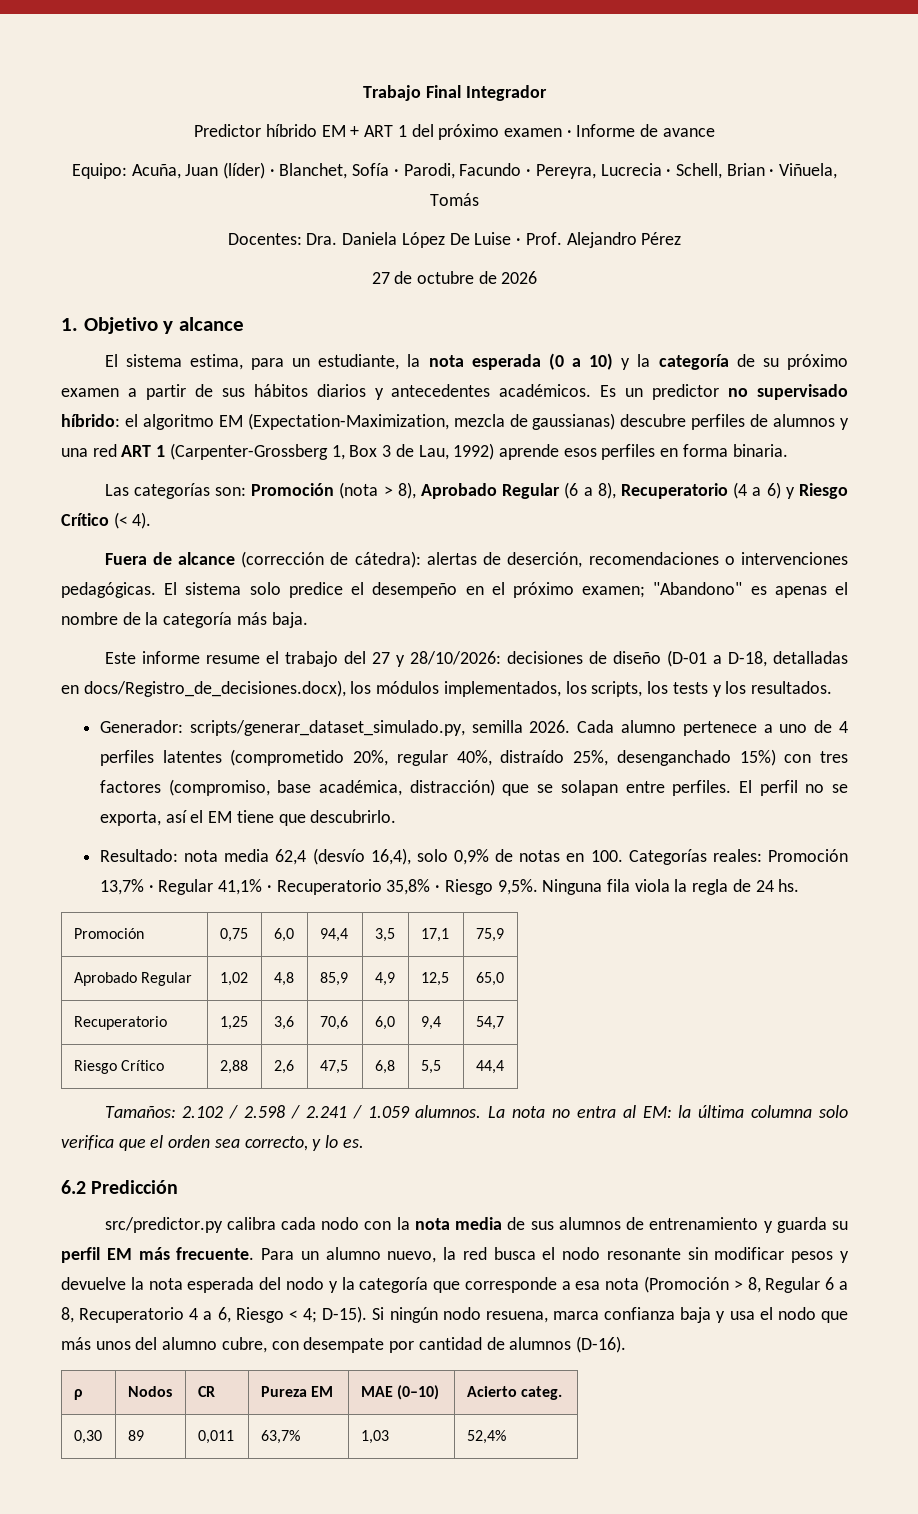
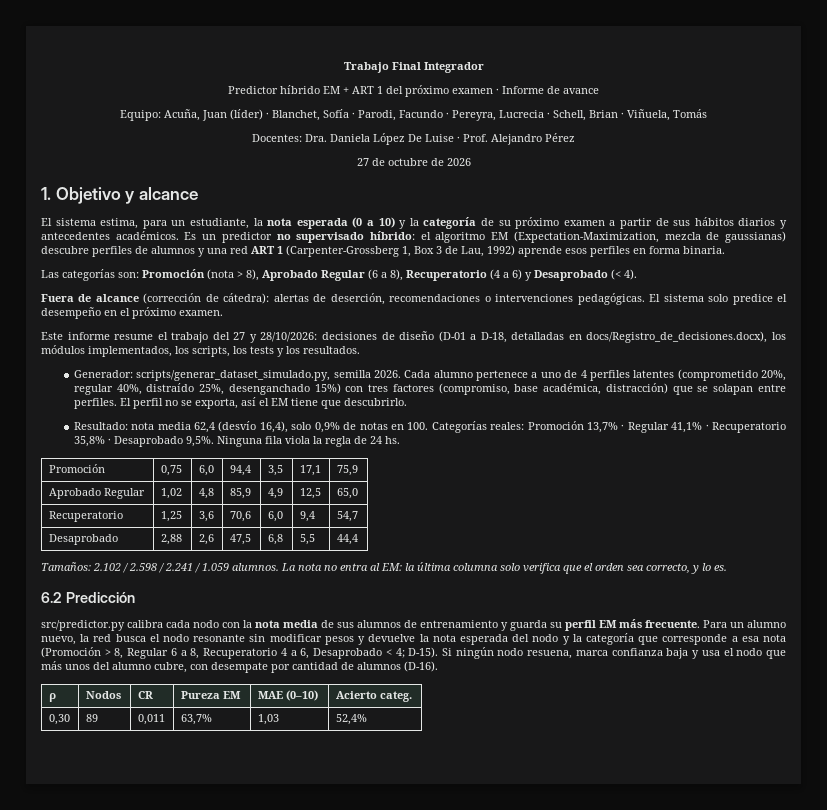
[799,483,849,499] [61,513,109,526] Riesgo Crítico -> [534,270,608,281] Desaprobado
[582,582,848,598] [61,612,308,628] examen; "Abandono" es apenas el nombre de la categoría más baja. -> [179,310,223,316] examen.
[444,879,493,895] Riesgo -> [113,436,183,447] Desaprobado
[73,1060,165,1074] Riesgo Crítico -> [48,534,118,545] Desaprobado
[235,1307,284,1323] Riesgo -> [313,648,383,659] Desaprobado

